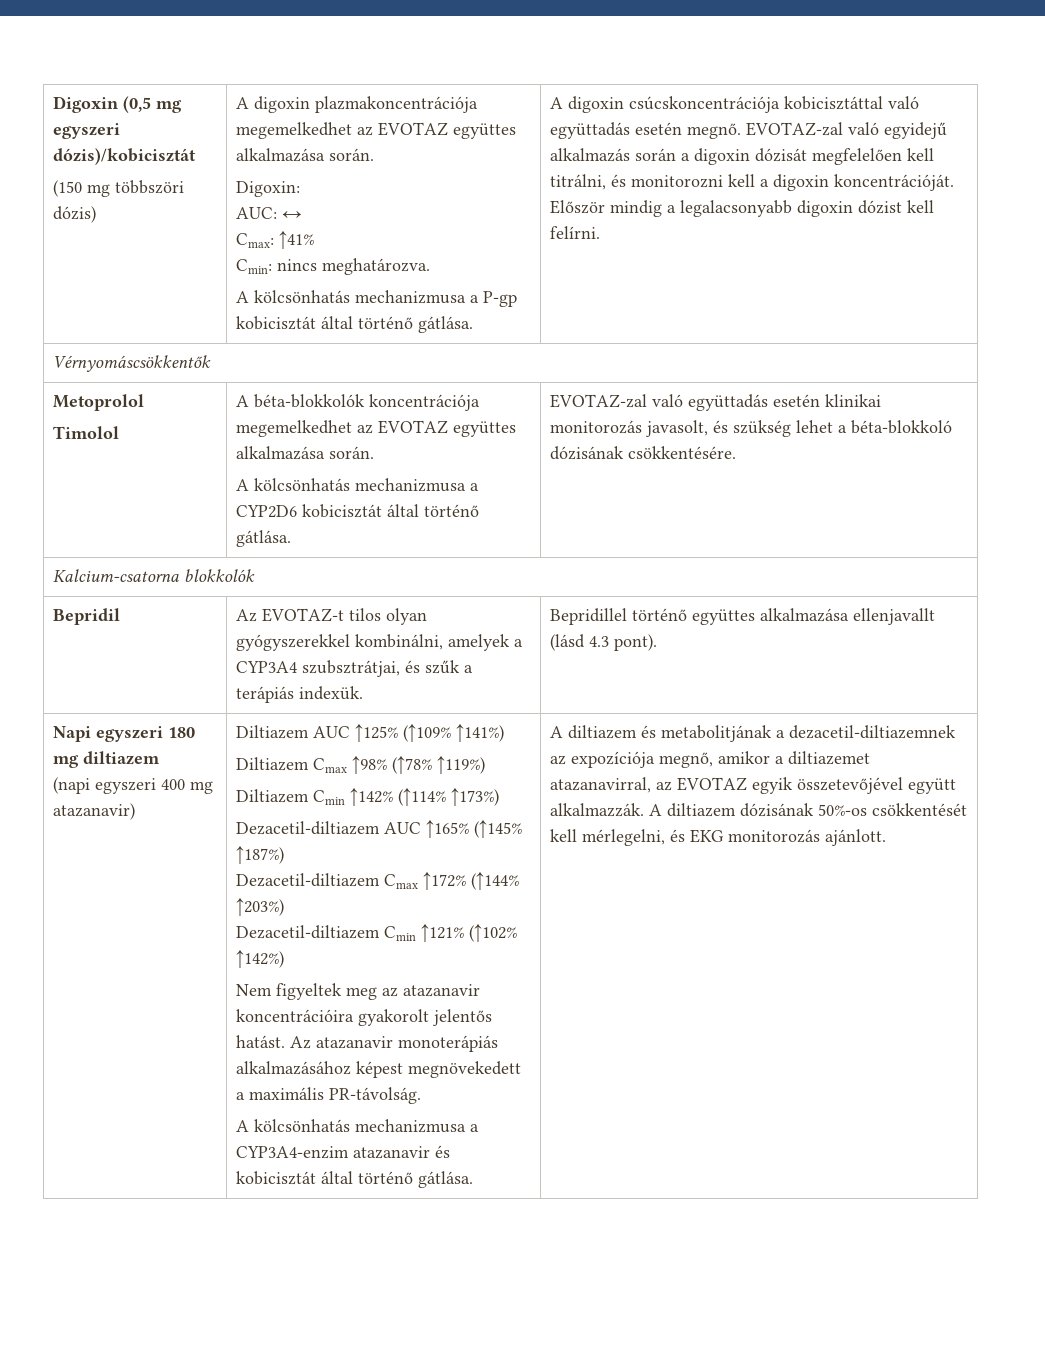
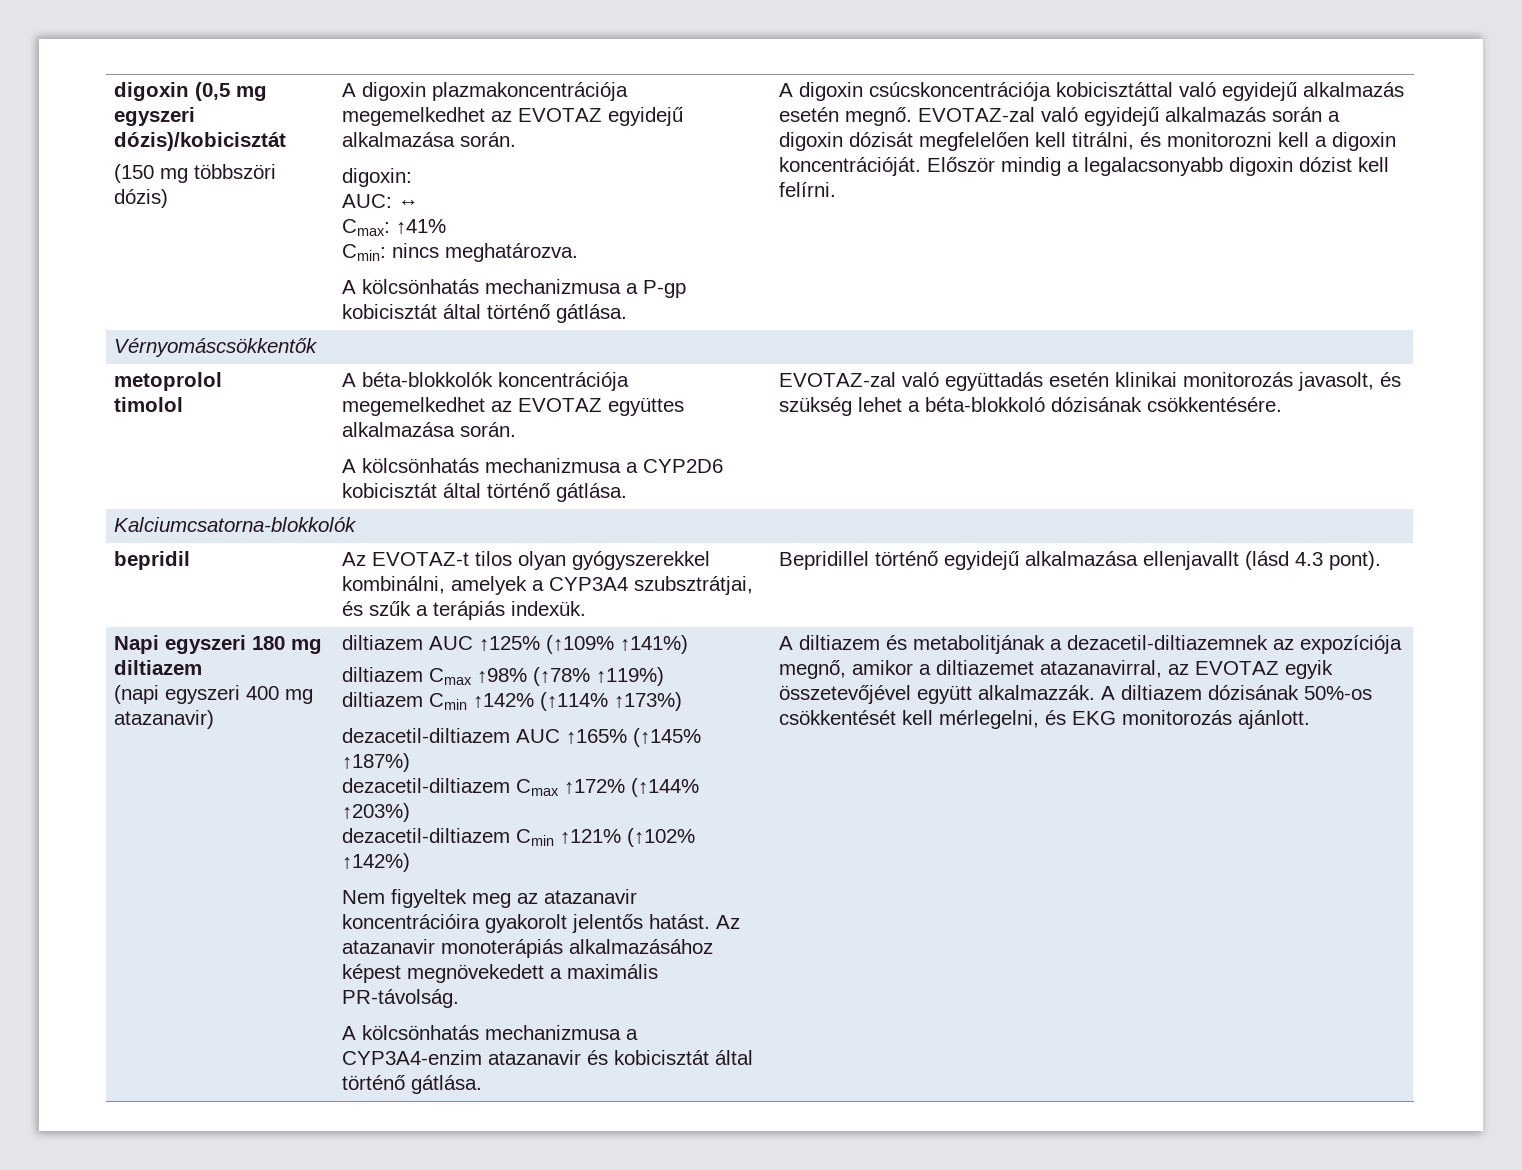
[53,96,119,113] Digoxin -> [114,82,190,101] digoxin
[453,123,517,139] [236,148,375,162] [236,181,301,197] együttes alkalmazása során. // Digoxin: -> [608,107,684,126] [342,132,517,147] [342,168,413,187] egyidejű alkalmazása során. // digoxin:
[550,122,631,139] együttadás -> [1222,82,1405,101] egyidejű alkalmazás
[53,394,145,411] [53,426,120,439] Metoprolol // Timolol -> [114,372,223,391] [114,397,184,412] metoprolol // timolol
[53,569,256,582] [53,608,121,625] Kalcium-csatorna blokkolók // Bepridil -> [114,517,358,532] [114,551,191,570] Kalciumcsatorna-blokkolók // bepridil
[692,609,756,625] együttes -> [944,551,1020,570] egyidejű
[236,725,310,739] Diltiazem -> [342,635,424,650] diltiazem
[236,757,310,771] Diltiazem -> [342,667,424,682] diltiazem
[236,789,310,803] Diltiazem -> [342,692,424,707] diltiazem
[236,821,381,835] Dezacetil-diltiazem -> [342,728,511,743] dezacetil-diltiazem
[236,873,381,887] Dezacetil-diltiazem -> [342,778,511,793] dezacetil-diltiazem
[236,925,381,939] Dezacetil-diltiazem -> [342,828,511,843] dezacetil-diltiazem

